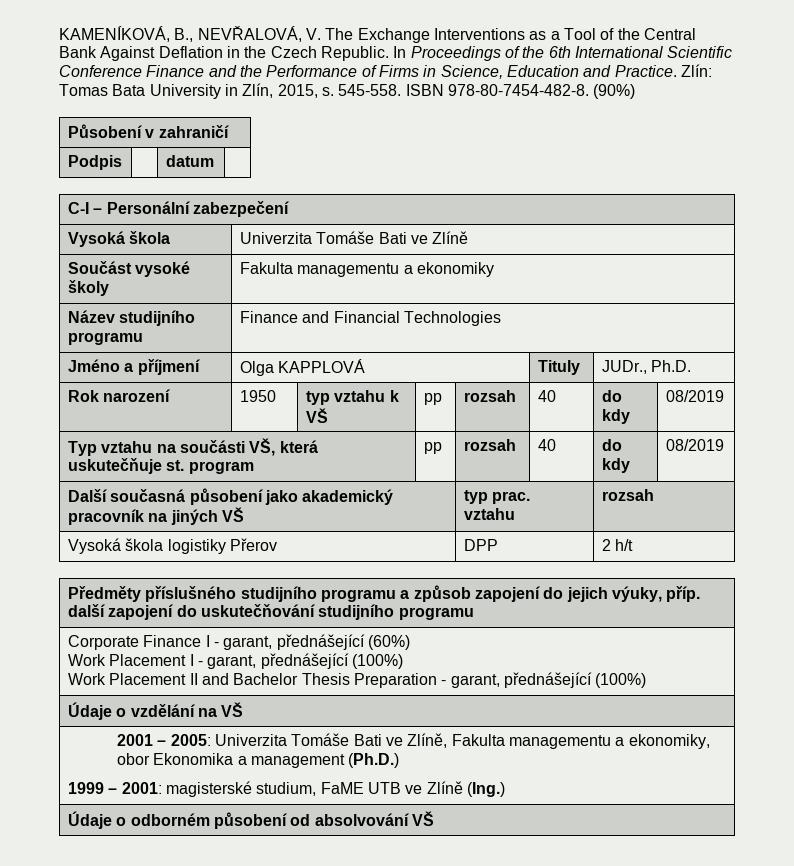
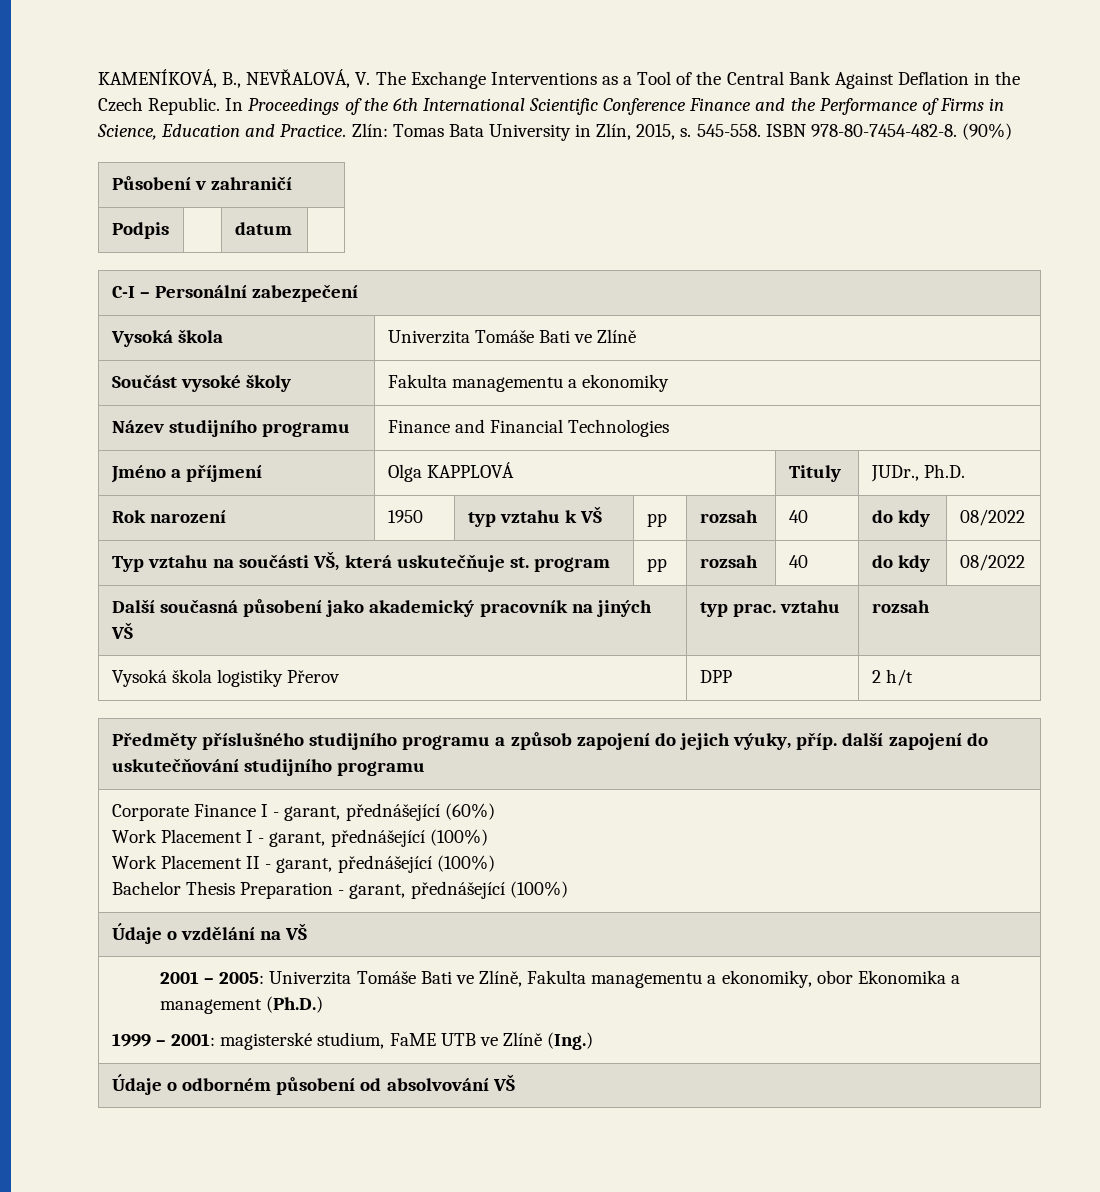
[665,390,724,402] 08/2019 -> [959,509,1025,526] 08/2022
[665,439,724,451] 08/2019 -> [959,554,1025,571] 08/2022
[201,673,229,685] and -> [265,855,495,873] - garant, přednášející (100%) //

